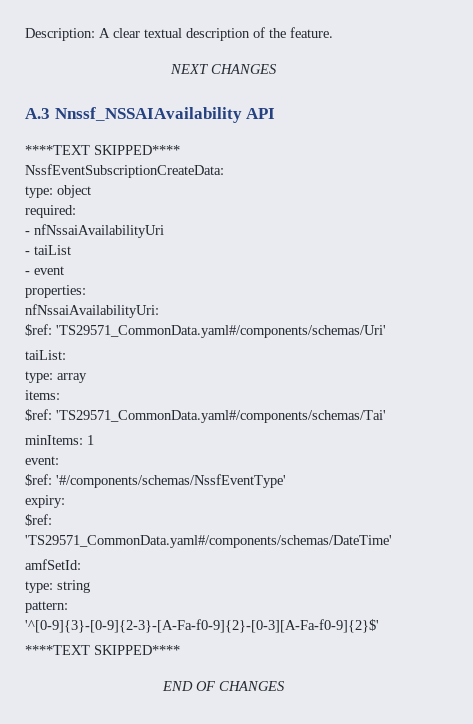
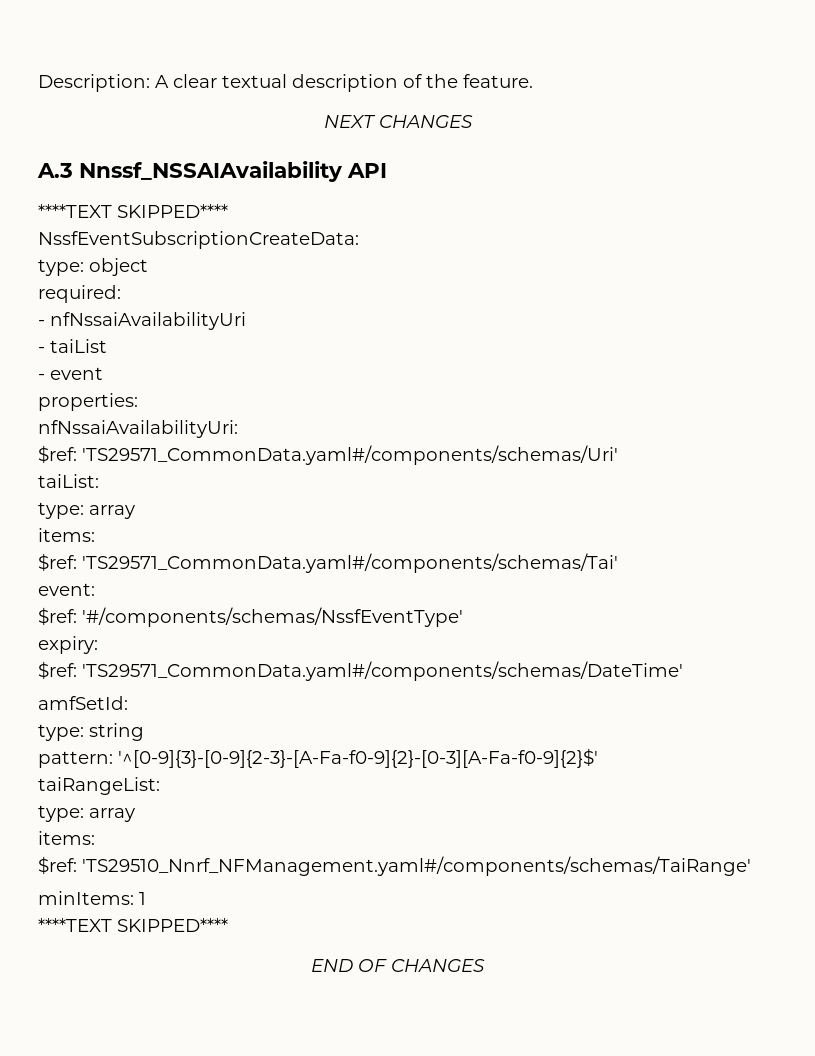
[25,435,94,445] // minItems: 1 -> (618, 563) none
(379, 626) none -> [38,777,160,795] [38,805,135,822] [38,831,95,845] [38,856,751,876] [38,891,146,905] // taiRangeList: // type: array // items: // $ref: 'TS29510_Nnrf_NFManagement.yaml#/components/schemas/TaiRange' // minItems: 1

